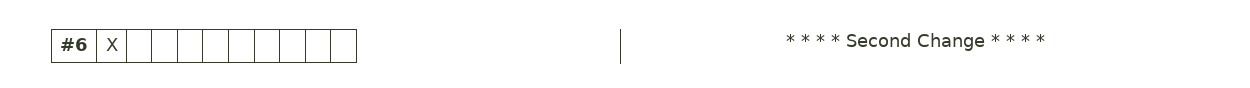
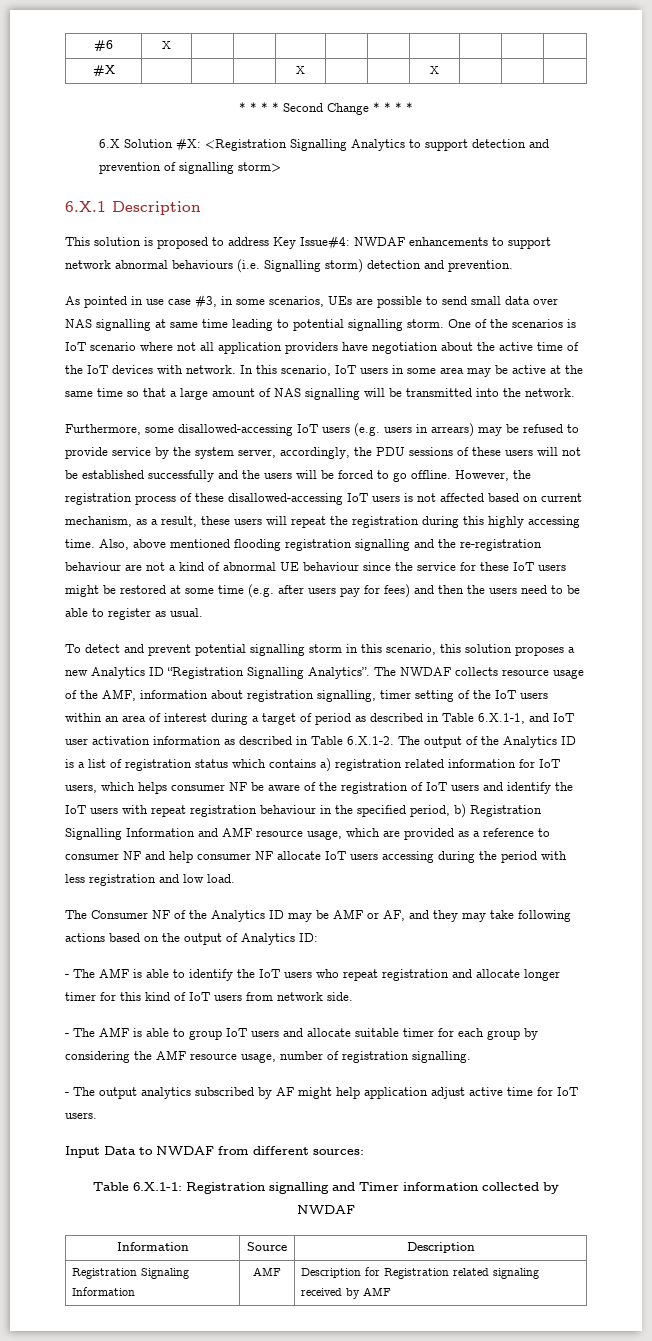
(118, 44) none -> [92,65,115,77] [296,66,305,74] [430,66,439,74] // #X | | | | X | | | X | | |
(1045, 40) none -> [99,138,550,152] [99,162,282,174] [65,201,201,215] [65,236,551,250] [65,259,513,273] [65,295,558,309] [65,319,576,331] [65,342,579,354] [65,365,583,377] [65,388,575,400] [65,423,579,437] [65,447,581,459] [65,470,531,482] [65,493,582,505] [65,516,580,528] [65,539,542,551] [65,562,566,571] [65,584,580,598] [65,608,203,620] [65,644,575,656] [65,667,584,679] [65,689,548,702] [65,713,574,725] [65,736,576,748] [65,758,560,772] [65,782,573,794] [65,804,542,818] [65,827,550,840] [65,851,567,863] [65,874,235,886] [65,909,571,922] [65,933,318,945] [65,968,560,981] [65,992,353,1001] [65,1027,538,1040] [65,1050,471,1063] [65,1087,578,1099] [65,1112,97,1119] [65,1146,364,1158] [93,1182,559,1194] [297,1205,355,1214] [116,1242,189,1251] [247,1242,287,1251] [406,1242,475,1253] [71,1268,189,1279] [71,1287,135,1296] [253,1267,281,1276] [300,1267,539,1279] [300,1287,391,1299] // 6.X Solution #X: <Registration Signalling Analytics to support detection and prevention of signalling storm> // 6.X.1 Description // This solution is proposed to address Key Issue#4: NWDAF enhancements to support network abnormal behaviours (i.e. Signalling storm) detection and prevention. // As pointed in use case #3, in some scenarios, UEs are possible to send small data over NAS signalling at same time leading to potential signalling storm. One of the scenarios is IoT scenario where not all application providers have negotiation about the active time of the IoT devices with network. In this scenario, IoT users in some area may be active at the same time so that a large amount of NAS signalling will be transmitted into the network. // Furthermore, some disallowed-accessing IoT users (e.g. users in arrears) may be refused to provide service by the system server, accordingly, the PDU sessions of these users will not be established successfully and the users will be forced to go offline. However, the registration process of these disallowed-accessing IoT users is not affected based on current mechanism, as a result, these users will repeat the registration during this highly accessing time. Also, above mentioned flooding registration signalling and the re-registration behaviour are not a kind of abnormal UE behaviour since the service for these IoT users might be restored at some time (e.g. after users pay for fees) and then the users need to be able to register as usual. // To detect and prevent potential signalling storm in this scenario, this solution proposes a new Analytics ID “Registration Signalling Analytics”. The NWDAF collects resource usage of the AMF, information about registration signalling, timer setting of the IoT users within an area of interest during a target of period as described in Table 6.X.1-1, and IoT user activation information as described in Table 6.X.1-2. The output of the Analytics ID is a list of registration status which contains a) registration related information for IoT users, which helps consumer NF be aware of the registration of IoT users and identify the IoT users with repeat registration behaviour in the specified period, b) Registration Signalling Information and AMF resource usage, which are provided as a reference to consumer NF and help consumer NF allocate IoT users accessing during the period with less registration and low load. // The Consumer NF of the Analytics ID may be AMF or AF, and they may take following actions based on the output of Analytics ID: // - The AMF is able to identify the IoT users who repeat registration and allocate longer timer for this kind of IoT users from network side. // - The AMF is able to group IoT users and allocate suitable timer for each group by considering the AMF resource usage, number of registration signalling. // - The output analytics subscribed by AF might help application adjust active time for IoT users. // Input Data to NWDAF from different sources: // Table 6.X.1-1: Registration signalling and Timer information collected by NWDAF // Information | Source | Description // Registration Signaling Information | AMF | Description for Registration related signaling received by AMF

